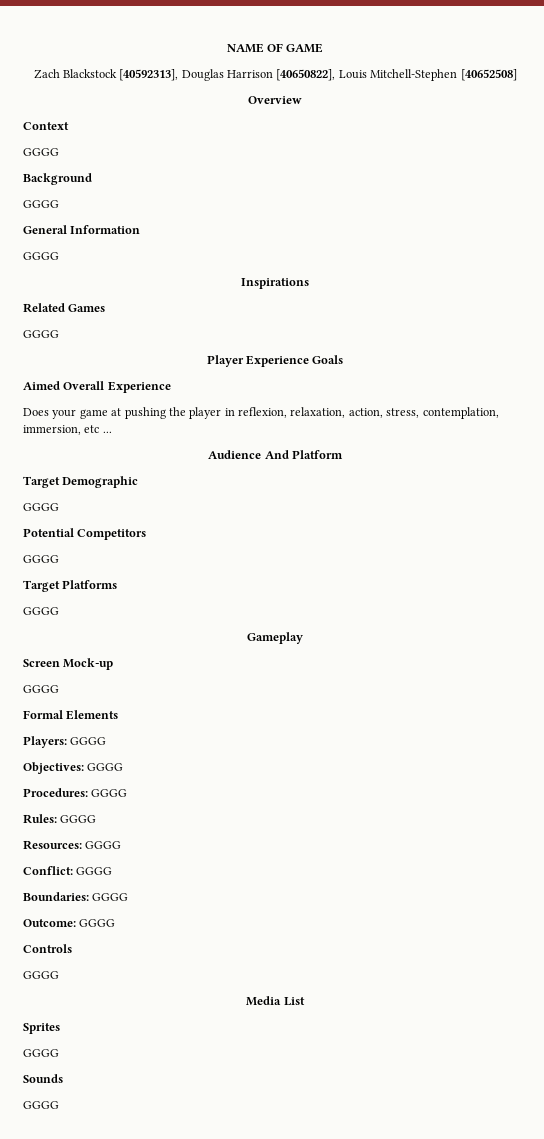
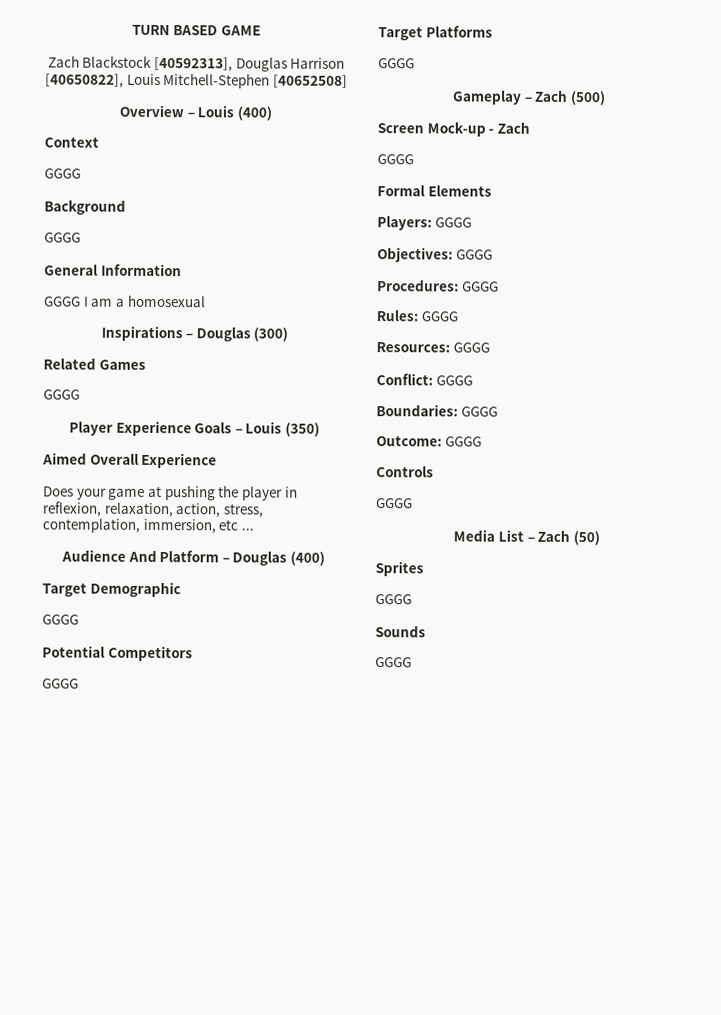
[226,43,283,53] NAME OF -> [132,24,218,36] TURN BASED
(302, 100) none -> [186,105,272,121] – Louis (400)
[241,278,309,289] // Inspirations -> [82,294,206,308] [100,325,289,342] I am a homosexual // Inspirations – Douglas (300)
(344, 359) none -> [234,421,321,437] – Louis (350)
(343, 454) none -> [221,551,326,566] – Douglas (400)
(303, 638) none -> [523,89,606,106] – Zach (500)
(114, 664) none -> [488,121,530,134] - Zach
(305, 1001) none -> [526,529,600,546] – Zach (50)

